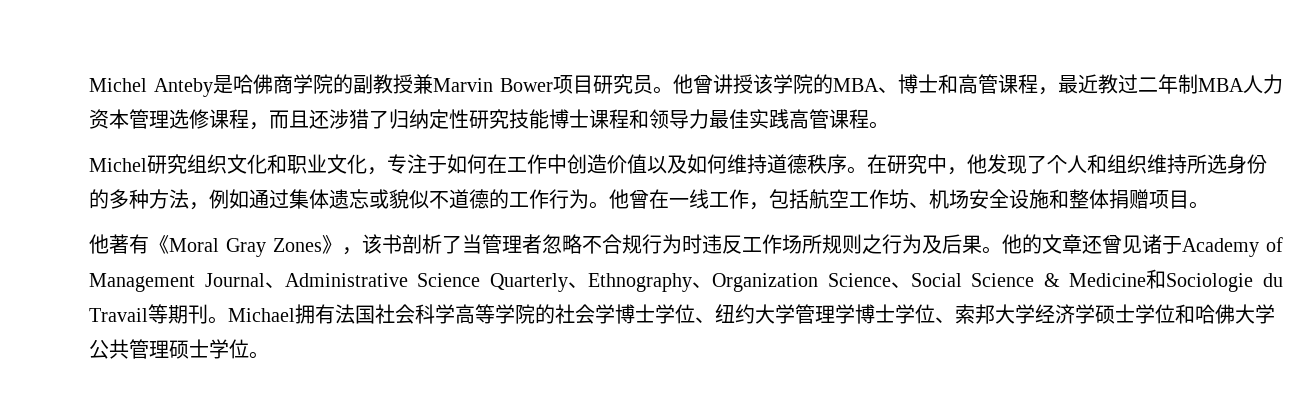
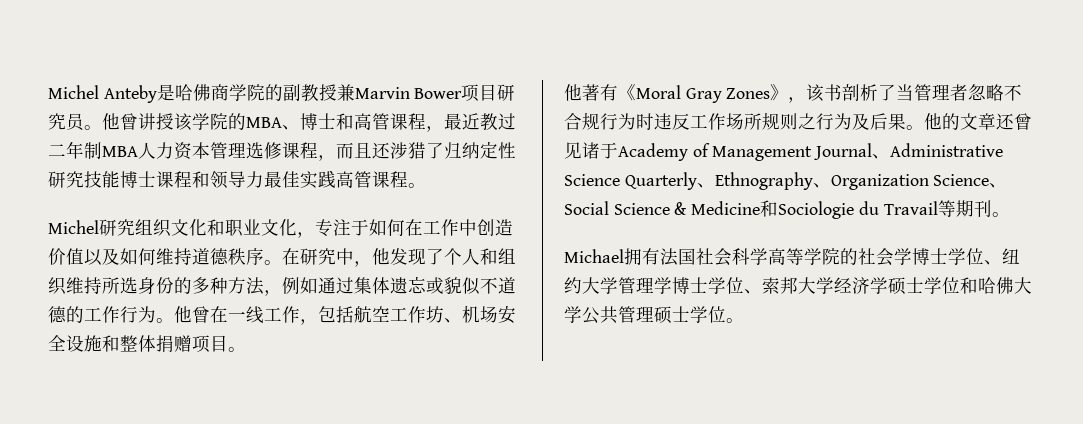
(228, 320) none -> (1010, 214) //

